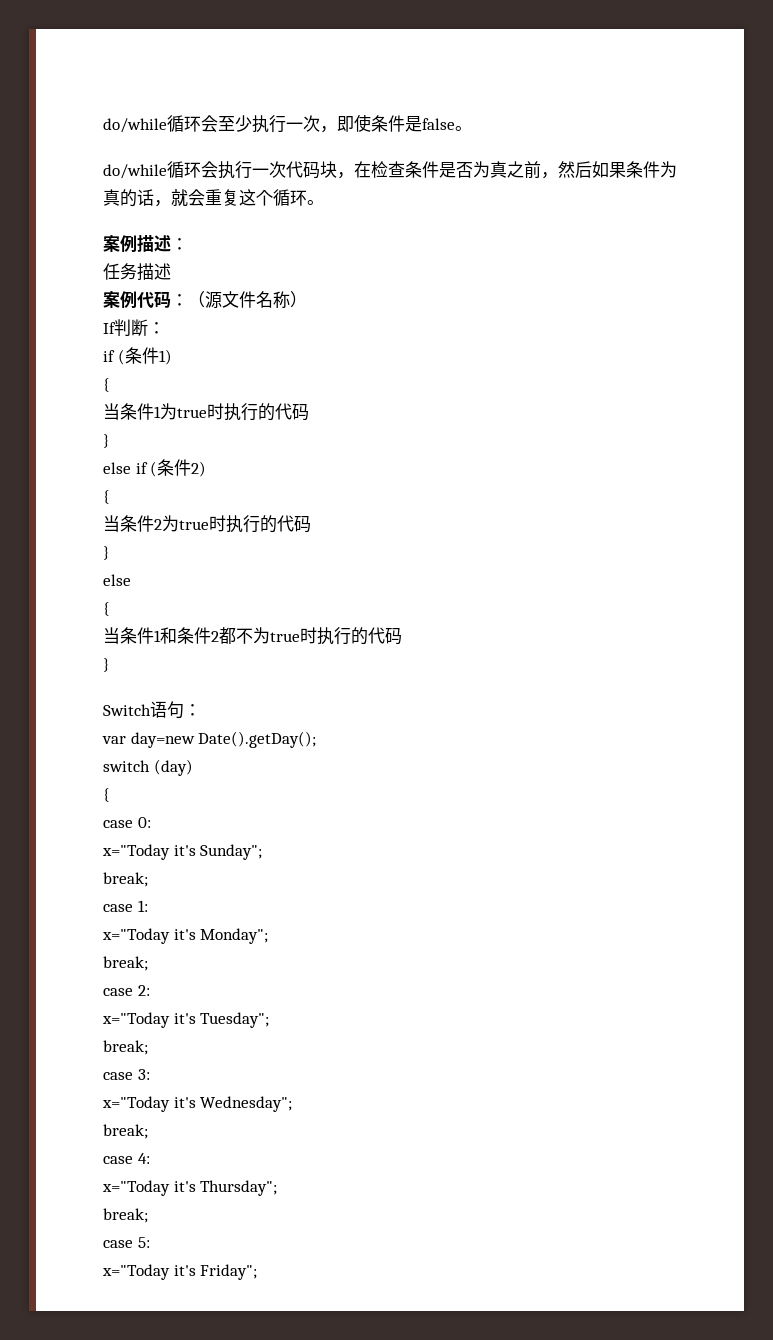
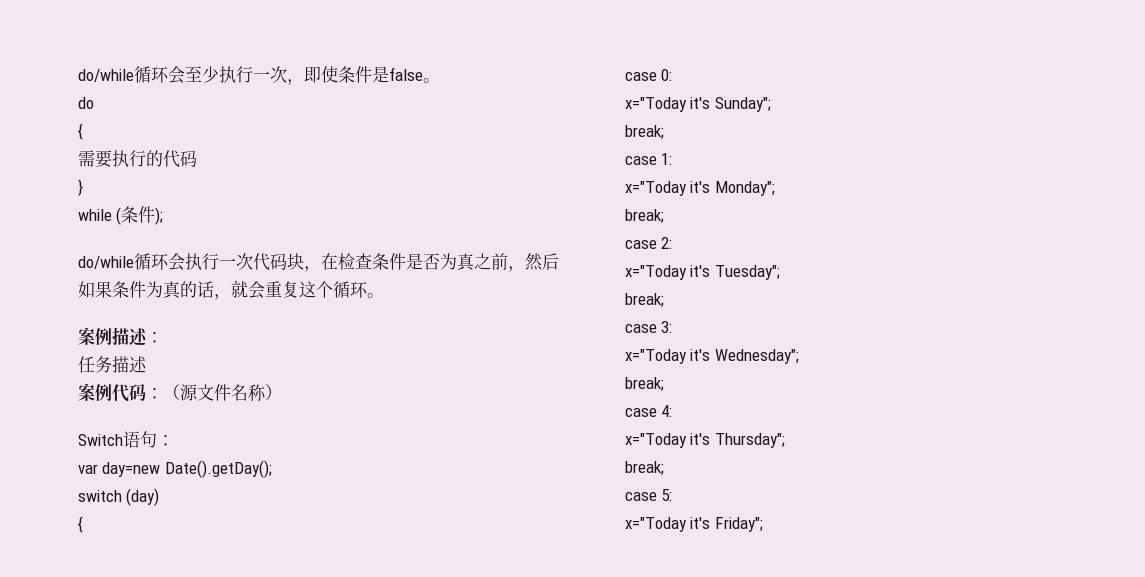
(473, 128) none -> [77,97,94,109] [77,123,83,140] [77,150,197,168] [77,179,83,196] [77,206,164,225] // do // { // 需要执行的代码 // } // while (条件);
[103,319,166,336] [103,347,172,365] [103,378,111,392] [103,403,310,421] [103,434,111,448] [103,459,207,477] [103,490,111,504] [103,515,312,533] [103,546,111,560] [103,574,132,586] [103,602,111,616] [103,627,403,645] [103,658,111,672] // If判断： // if (条件1) // { // 当条件1为true时执行的代码 // } // else if (条件2) // { // 当条件2为true时执行的代码 // } // else // { // 当条件1和条件2都不为true时执行的代码 // } -> (282, 392) none

